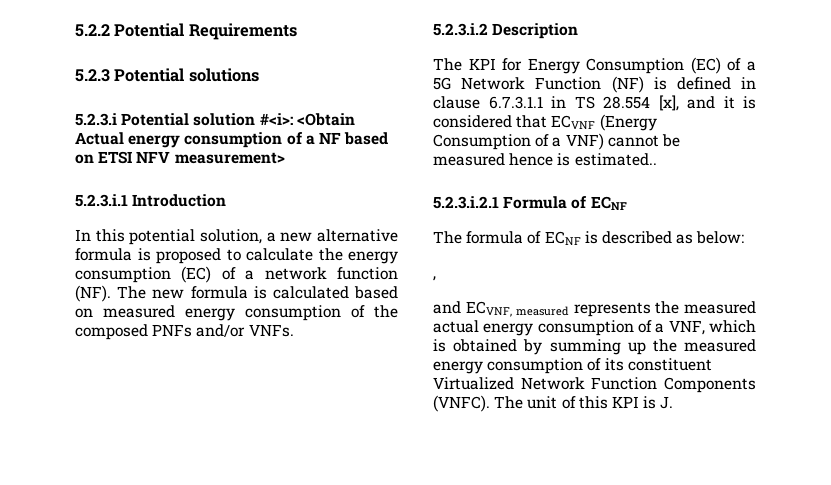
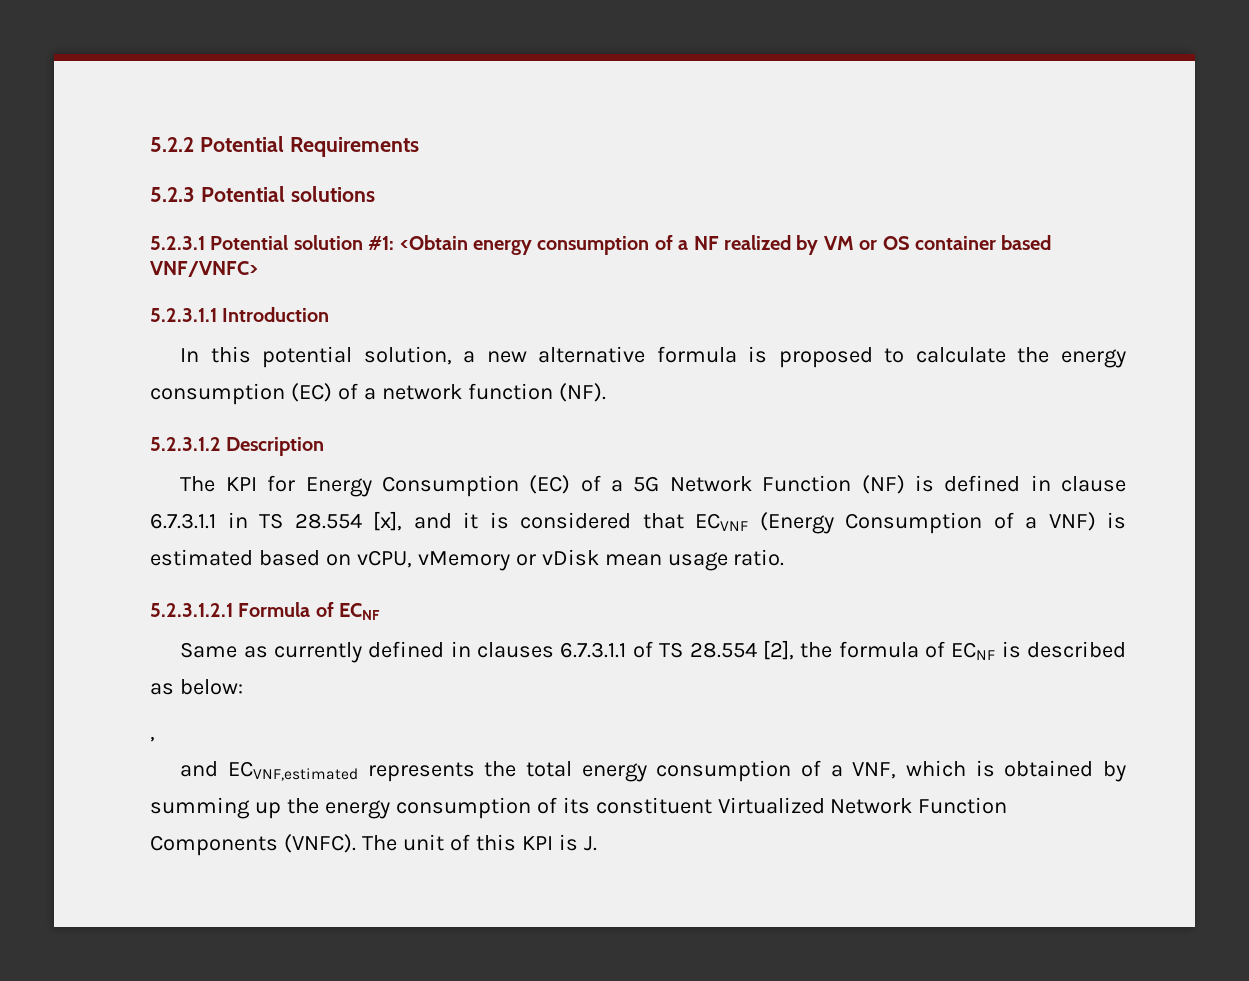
[75,113,117,126] 5.2.3.i -> [150,236,205,250] 5.2.3.1
[259,113,355,126] [75,132,124,145] #<i>: <Obtain Actual -> [368,235,468,250] #1: <Obtain
[344,132,389,145] [75,151,285,164] [75,194,128,207] based on ETSI NFV measurement> // 5.2.3.i.1 -> [723,235,1052,255] [150,261,258,277] [150,308,217,322] realized by VM or OS container based VNF/VNFC> // 5.2.3.1.1
[117,286,398,299] [75,305,398,321] [75,324,294,340] [433,23,488,36] The new formula is calculated based on measured energy consumption of the composed PNFs and/or VNFs. // 5.2.3.i.2 -> [150,437,221,451] // 5.2.3.1.2
[607,134,680,147] [433,153,657,166] [433,196,627,210] [433,231,462,244] cannot be measured hence is estimated.. // 5.2.3.i.2.1 Formula of ECNF // The -> [1107,512,1126,529] [150,549,785,571] [150,602,381,620] [180,640,833,663] is estimated based on vCPU, vMemory or vDisk mean usage ratio. // 5.2.3.1.2.1 Formula of ECNF // Same as currently defined in clauses 6.7.3.1.1 of TS 28.554 [2], the
[465,301,756,317] [433,320,479,333] ECVNF, measured represents the measured actual -> [228,761,573,782] ECVNF,estimated represents the total
[684,339,756,352] measured -> (319, 806) none

